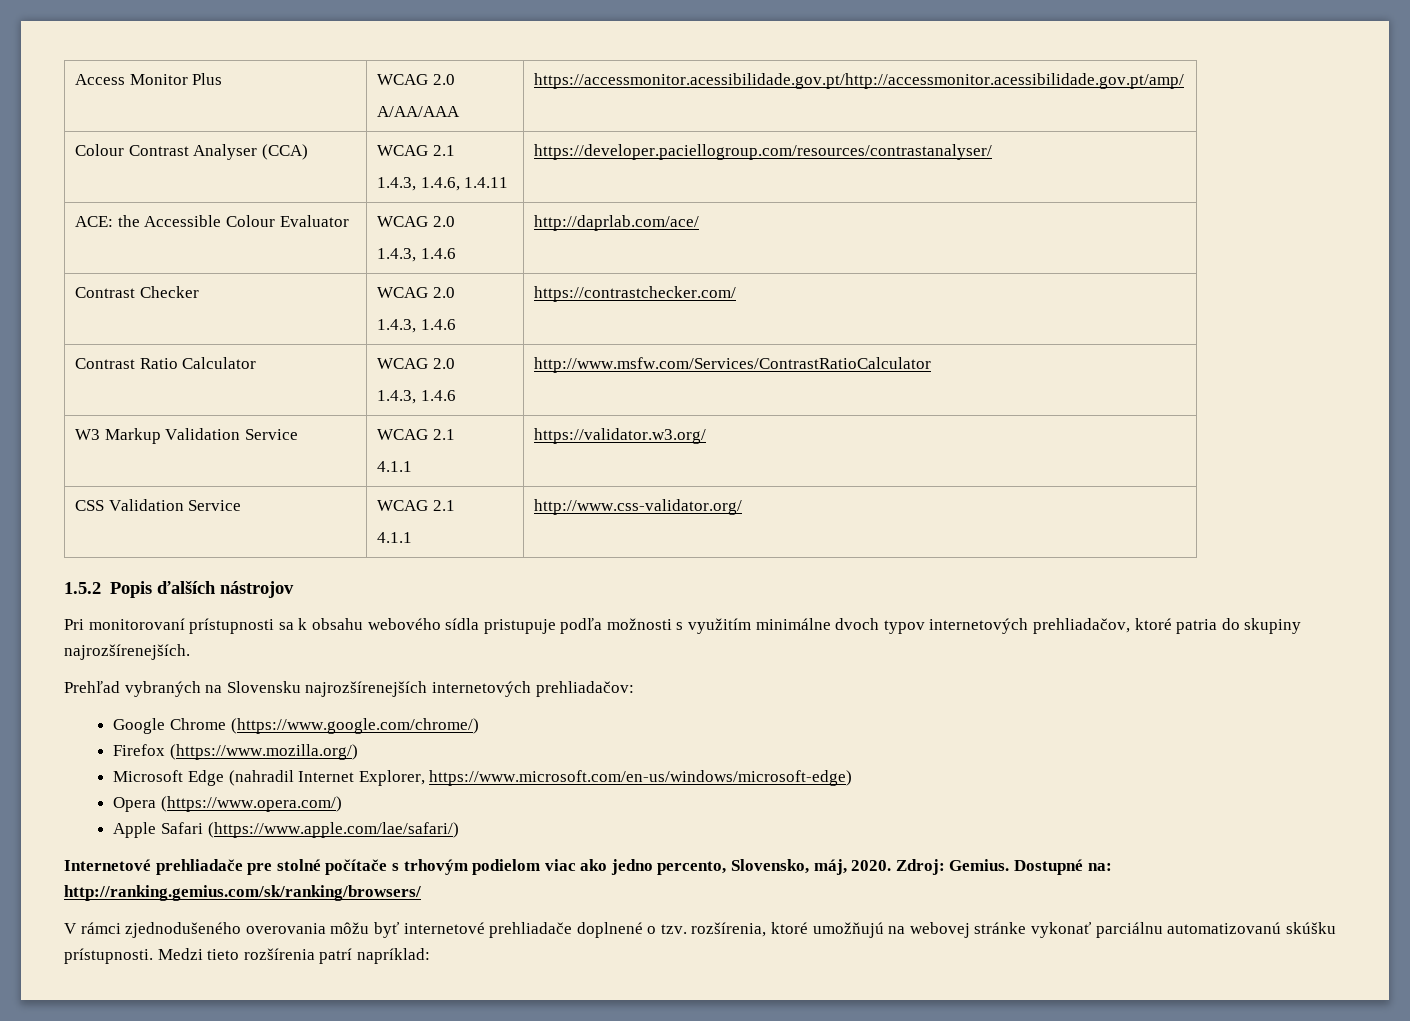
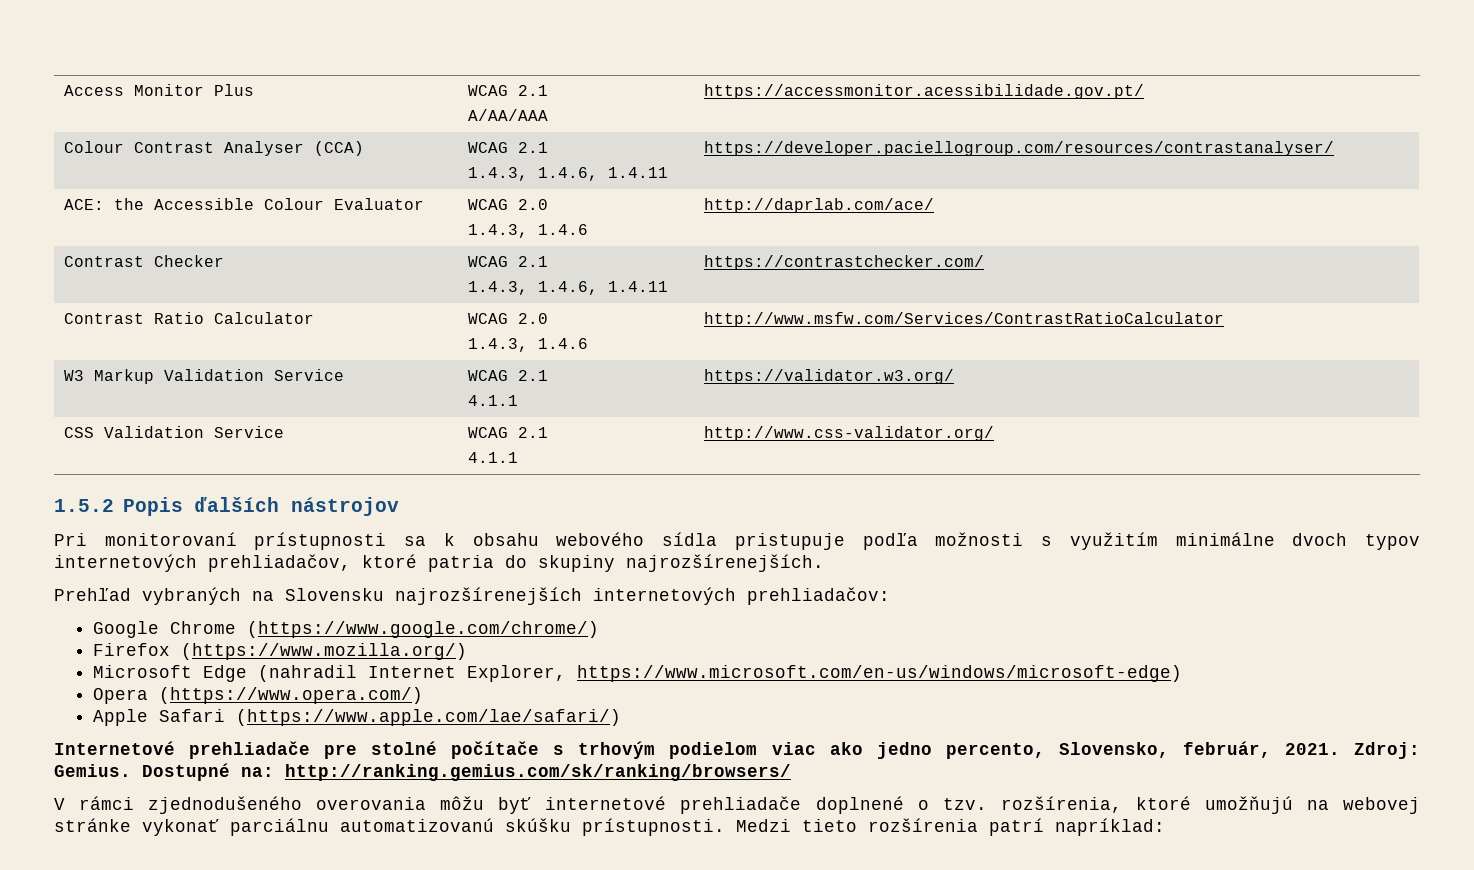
[432,74,455,85] 2.0 -> [517,85,548,96] 2.1
[534,73,1185,89] https://accessmonitor.acessibilidade.gov.pt/http://accessmonitor.acessibilidade.gov.pt/amp/ -> [703,84,1144,99] https://accessmonitor.acessibilidade.gov.pt/
[432,287,455,298] [377,319,456,333] 2.0 // 1.4.3, 1.4.6 -> [517,256,548,267] [467,281,668,295] 2.1 // 1.4.3, 1.4.6, 1.4.11
[813,859,892,875] máj, 2020. -> [1182,741,1340,758] február, 2021.

